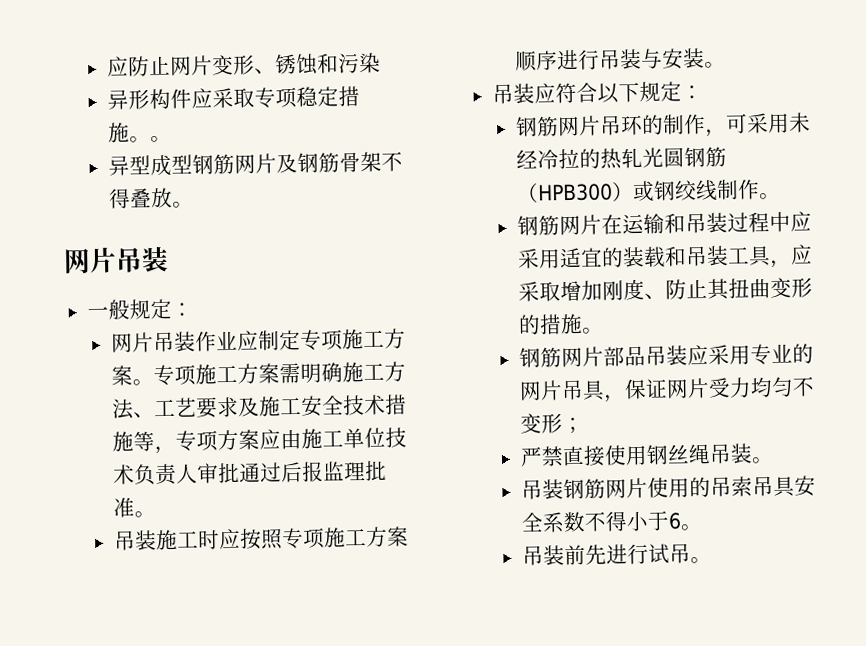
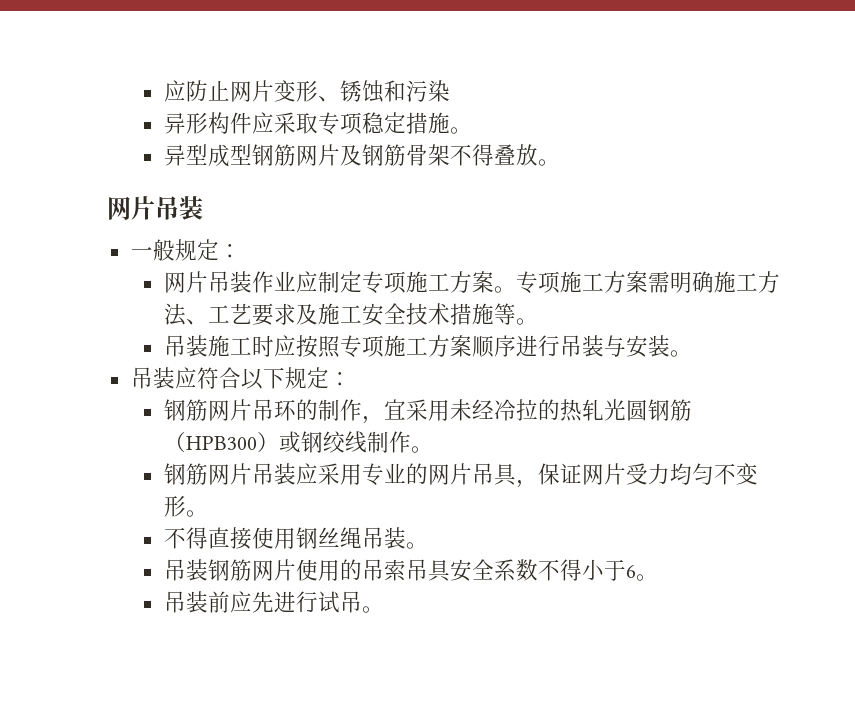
[149,135,172,143] 。 -> (472, 130) none
[153,427,407,455] [112,460,387,486] [112,497,135,518] ，专项方案应由施工单位技术负责人审批通过后报监理批准 -> (516, 314) none
[724,113,748,134] 可 -> [383,399,406,420] 宜
[600,211,812,235] [516,244,813,269] [517,277,813,302] [517,313,604,335] [518,345,646,368] 在运输和吊装过程中应采用适宜的装载和吊装工具，应采取增加刚度、防止其扭曲变形的措施。 // 钢筋网片部品 -> (252, 474) none
[561,416,584,434] [519,446,564,467] ； // 严禁 -> [185,510,208,517] [163,527,208,549] 。 // 不得
(586, 555) none -> [229,591,252,613] 应

